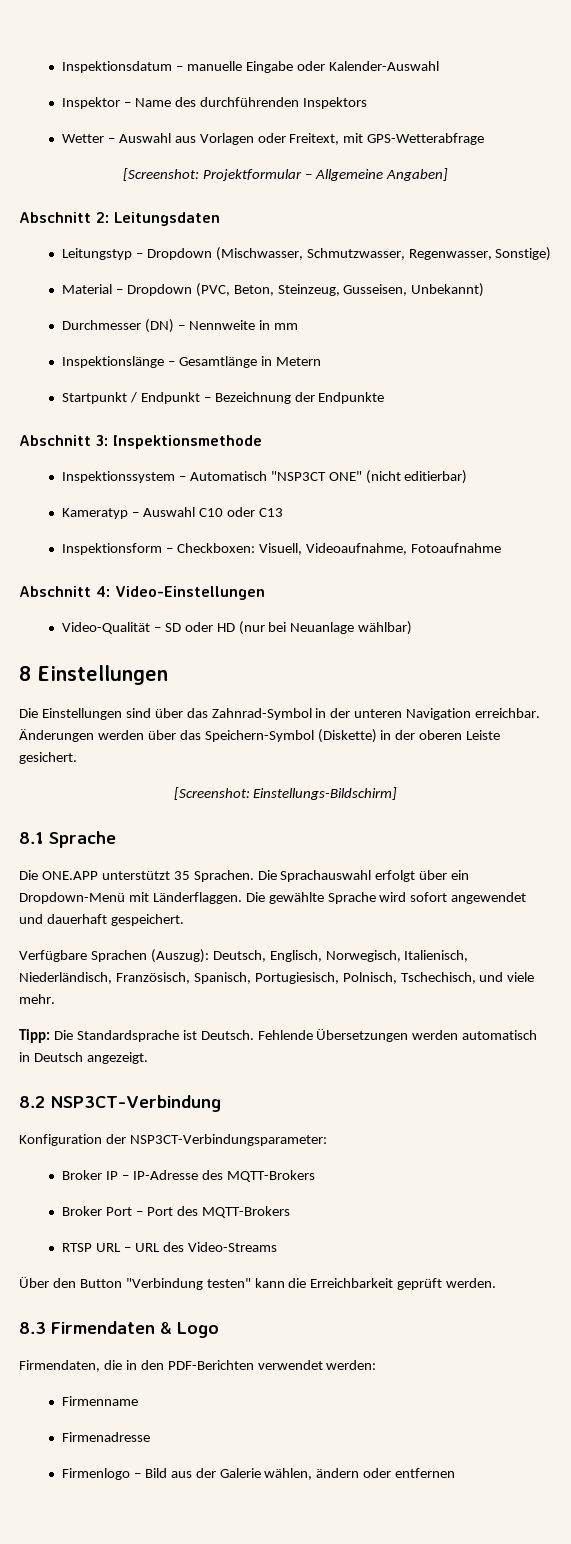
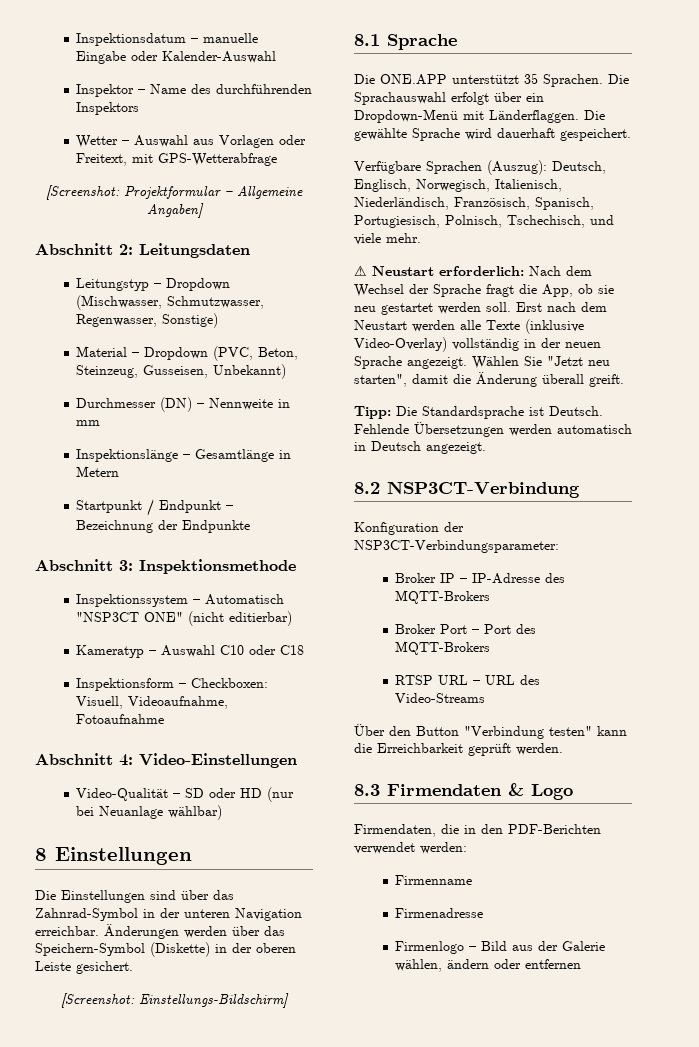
[258,508,283,517] C13 -> [280,645,305,655] C18
[410,892,527,904] [19,914,43,924] sofort angewendet und -> (492, 134) none
(55, 999) none -> [354,265,592,276] [354,284,614,297] [354,302,607,315] [354,319,584,334] [354,337,601,352] [354,356,610,369] [354,372,624,387] // ⚠ Neustart erforderlich: Nach dem Wechsel der Sprache fragt die App, ob sie neu gestartet werden soll. Erst nach dem Neustart werden alle Texte (inklusive Video-Overlay) vollständig in der neuen Sprache angezeigt. Wählen Sie "Jetzt neu starten", damit die Änderung überall greift.

